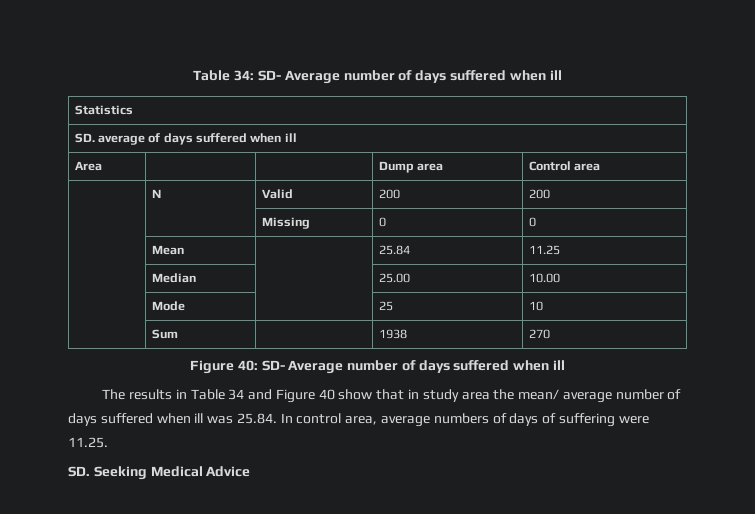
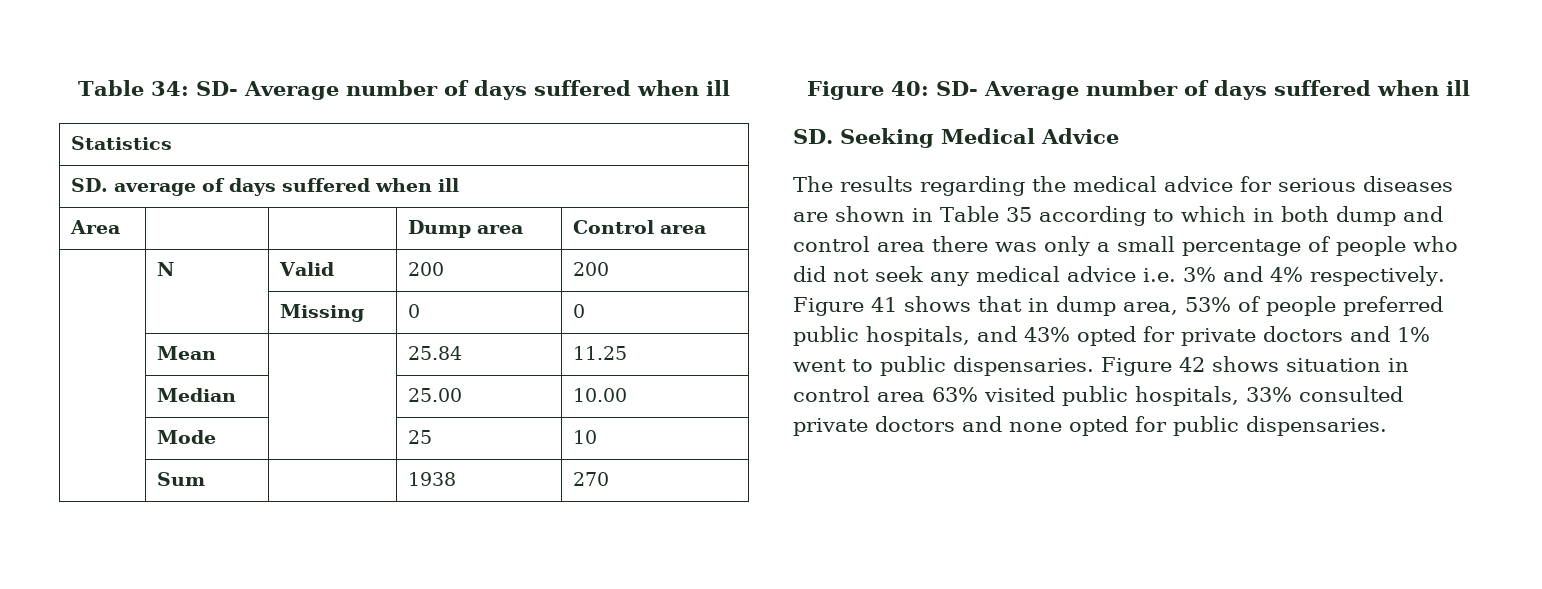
[102,389,682,403] [68,413,649,427] [68,437,108,448] [68,466,251,480] The results in Table 34 and Figure 40 show that in study area the mean/ average number of days suffered when ill was 25.84. In control area, average numbers of days of suffering were 11.25. // SD. Seeking Medical Advice -> [793,128,1119,148] [793,176,1453,196] [793,206,1443,226] [793,236,1458,256] [793,266,1445,286] [793,296,1443,316] [793,326,1430,346] [793,356,1409,376] [793,386,1403,406] [793,416,1387,436] SD. Seeking Medical Advice // The results regarding the medical advice for serious diseases are shown in Table 35 according to which in both dump and control area there was only a small percentage of people who did not seek any medical advice i.e. 3% and 4% respectively. Figure 41 shows that in dump area, 53% of people preferred public hospitals, and 43% opted for private doctors and 1% went to public dispensaries. Figure 42 shows situation in control area 63% visited public hospitals, 33% consulted private doctors and none opted for public dispensaries.

